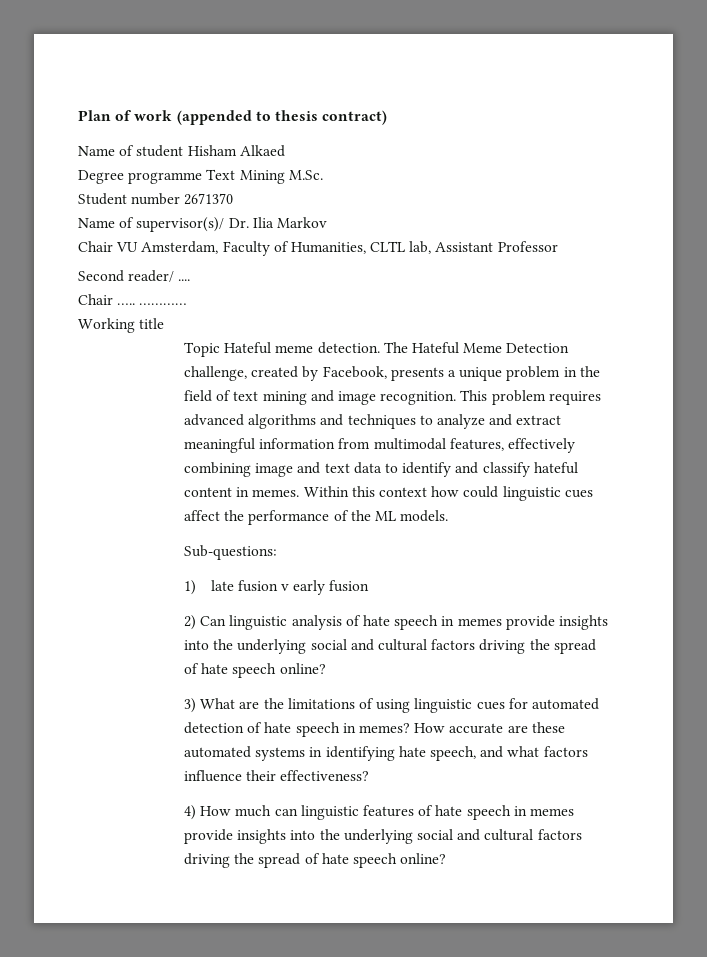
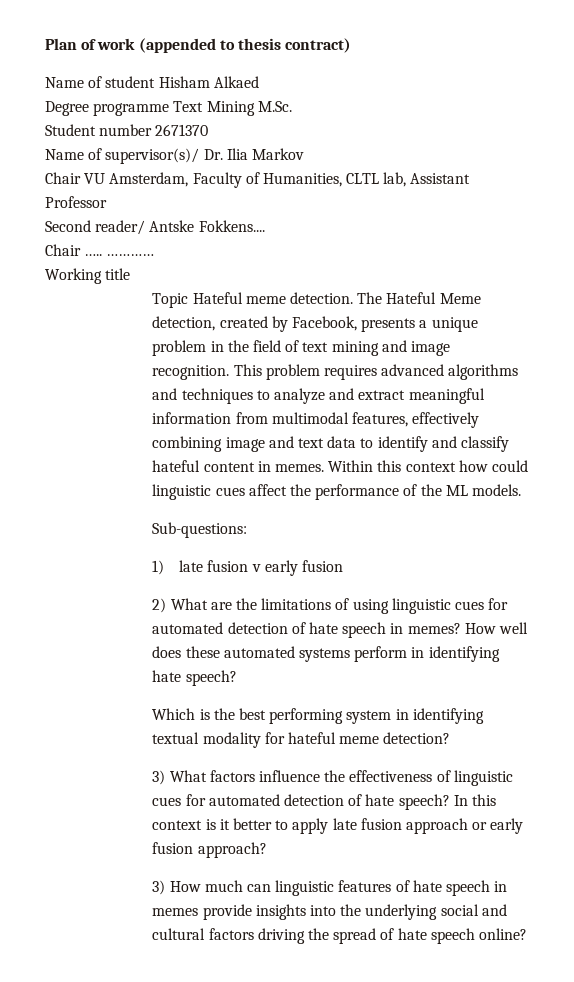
[178,279,191,281] .... -> [149,220,265,232] Antske Fokkens....
[506,343,570,353] [184,366,248,381] Detection challenge, -> [152,316,216,331] detection,
[200,615,608,630] [184,639,596,654] [184,663,326,678] [184,698,197,713] Can linguistic analysis of hate speech in memes provide insights into the underlying social and cultural factors driving the spread of hate speech online? // 3) -> (167, 605) none
[449,723,528,734] accurate are -> [498,622,528,634] [152,646,182,658] well does
(306, 754) none -> [354,646,408,662] perform
[429,746,588,761] [184,770,370,782] [184,805,197,820] speech, and what factors influence their effectiveness? // 4) -> [185,670,237,686] [152,708,484,724] [152,732,451,748] [152,770,513,786] [152,794,496,810] [152,818,524,834] [152,842,267,858] [152,880,166,895] speech? // Which is the best performing system in identifying textual modality for hateful meme detection? // 3) What factors influence the effectiveness of linguistic cues for automated detection of hate speech? In this context is it better to apply late fusion approach or early fusion approach? // 3)

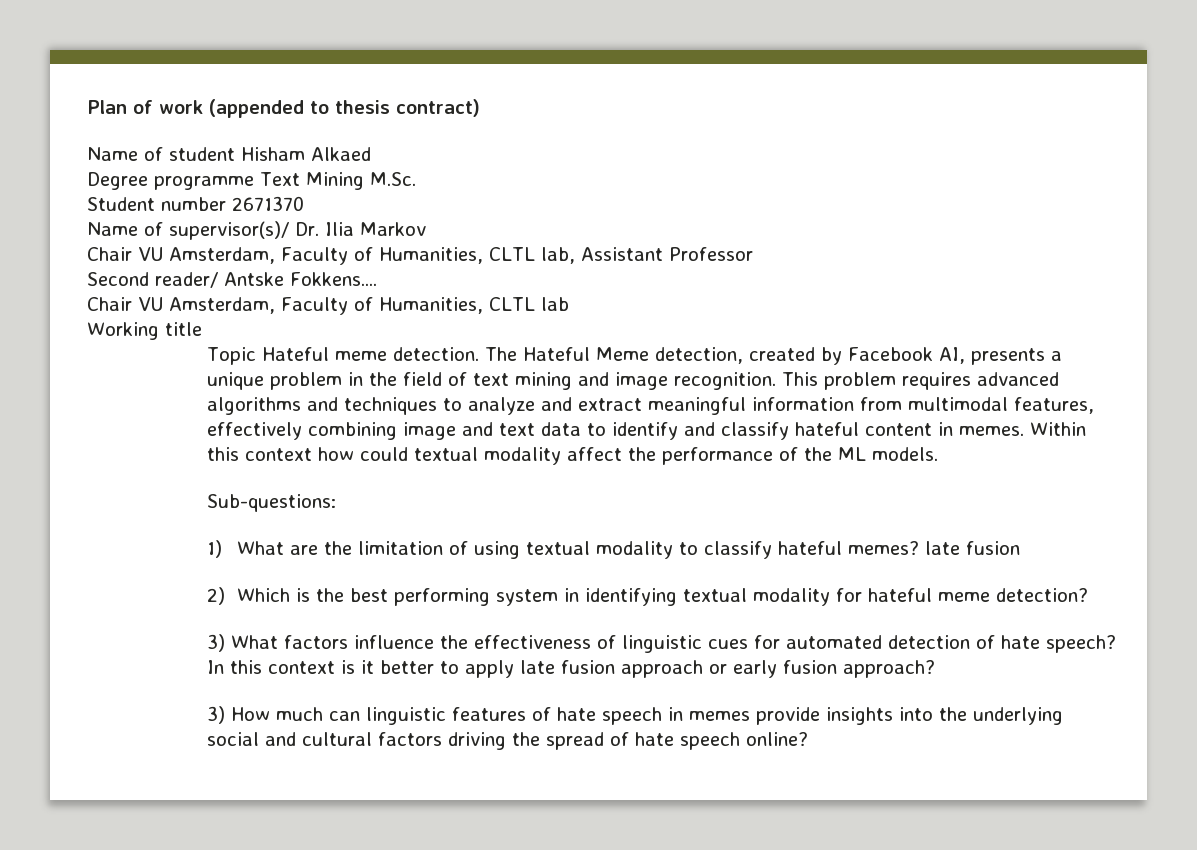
[84,254,155,256] ….. ………… -> [138,297,569,315] VU Amsterdam, Faculty of Humanities, CLTL lab
[291,316,357,331] Facebook, -> [848,347,966,364] Facebook AI,
[152,484,245,500] linguistic cues -> [414,447,562,465] textual modality
[179,560,344,576] [152,598,167,613] late fusion v early fusion // 2) -> (223, 549) none
[261,598,332,610] limitations -> [358,541,444,555] limitation
[391,598,509,614] [152,622,528,638] [152,646,500,662] [152,670,237,686] linguistic cues for automated detection of hate speech in memes? How well does these automated systems perform in identifying hate speech? // -> [526,541,1021,559] [207,587,226,605] textual modality to classify hateful memes? late fusion // 2)

